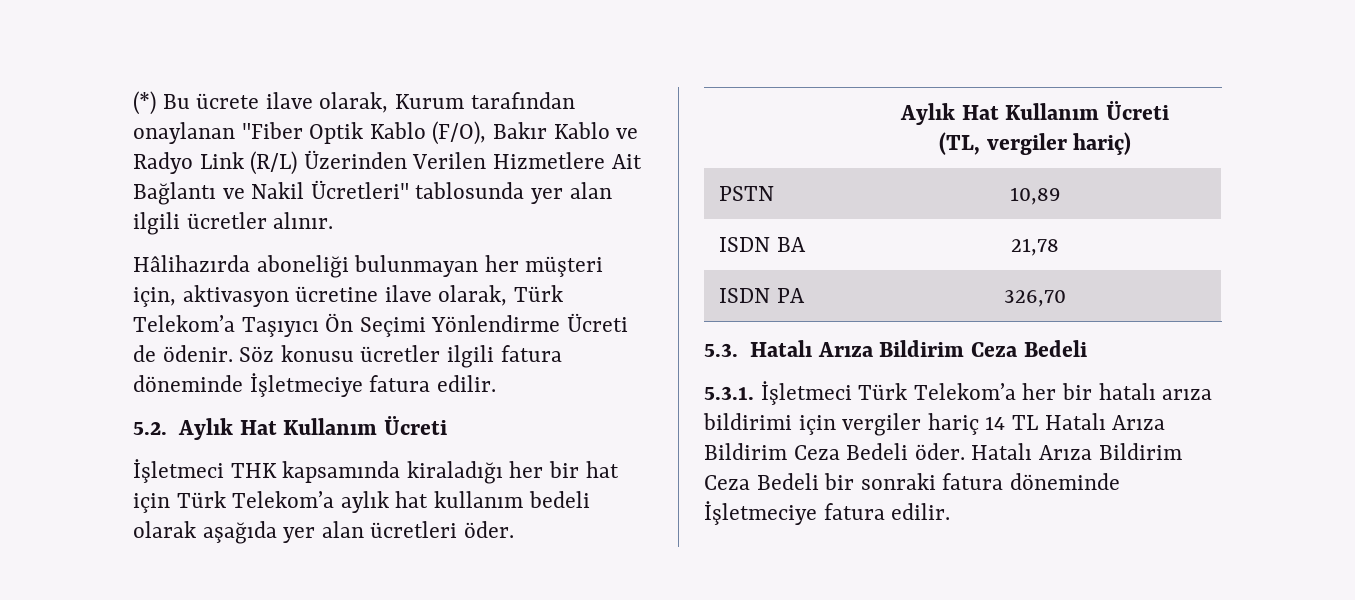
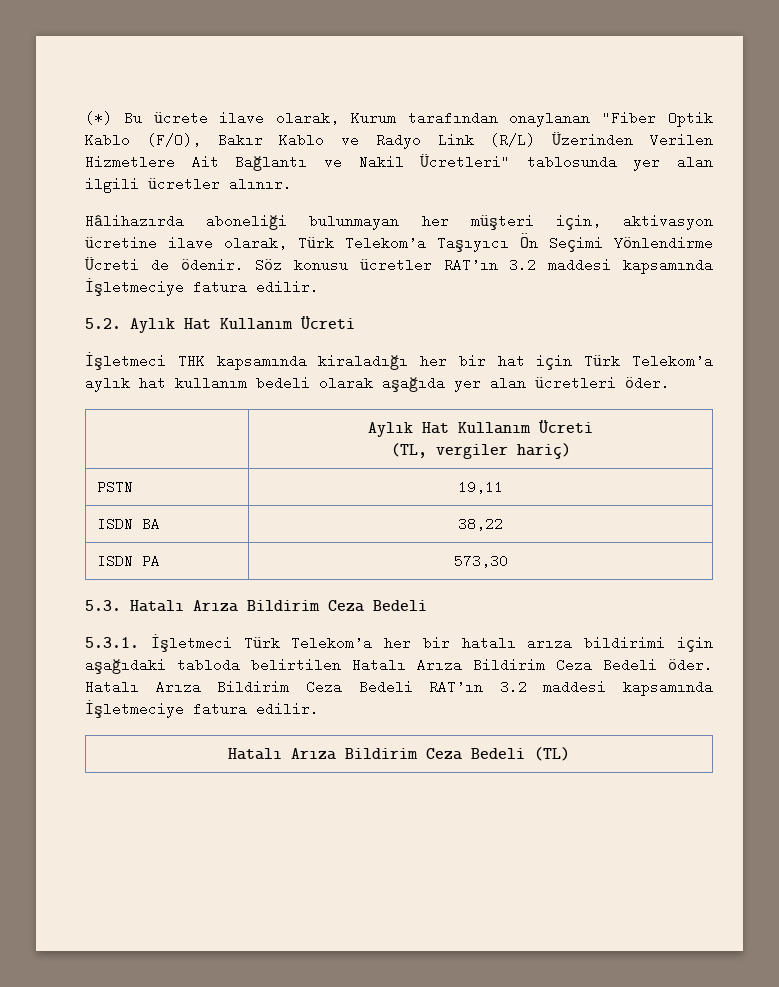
[447,345,562,368] [133,375,243,392] ilgili fatura döneminde -> [443,258,713,274] RAT’ın 3.2 maddesi kapsamında
[1009,187,1061,205] 10,89 -> [458,480,503,494] 19,11
[1011,238,1059,256] 21,78 -> [458,517,503,531] 38,22
[1004,290,1066,307] 326,70 -> [453,554,508,568] 573,30
[842,413,1039,436] vergiler hariç 14 TL -> [85,658,341,674] aşağıdaki tabloda belirtilen
[824,473,1121,490] [704,501,951,525] bir sonraki fatura döneminde İşletmeciye fatura edilir. -> [429,680,713,696] [85,700,319,718] [227,747,570,761] RAT’ın 3.2 maddesi kapsamında İşletmeciye fatura edilir. // Hatalı Arıza Bildirim Ceza Bedeli (TL)

